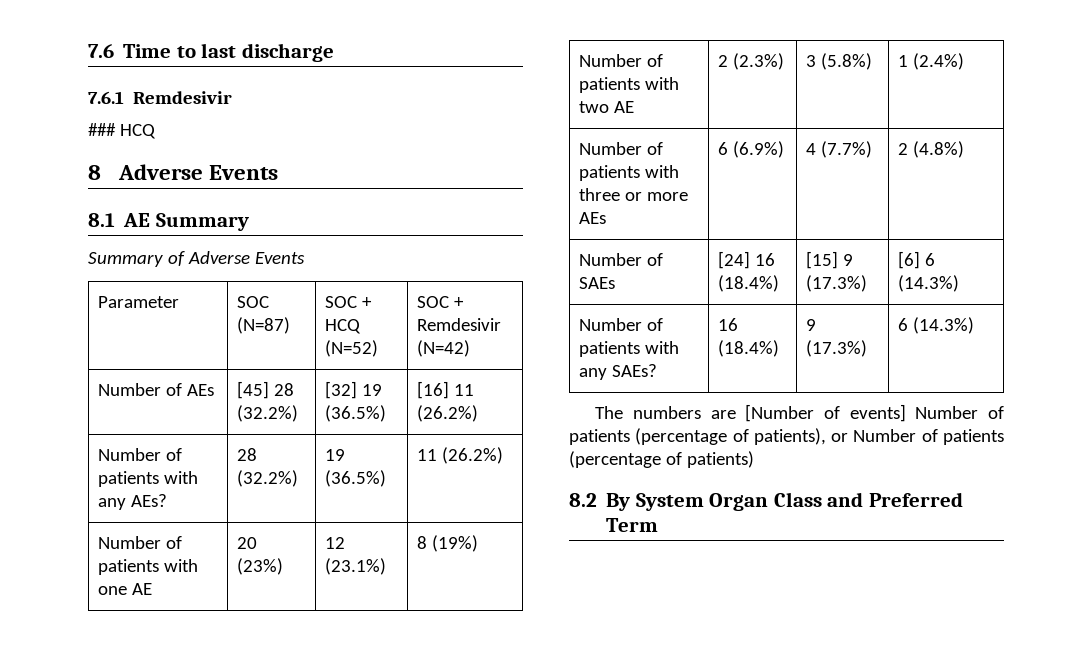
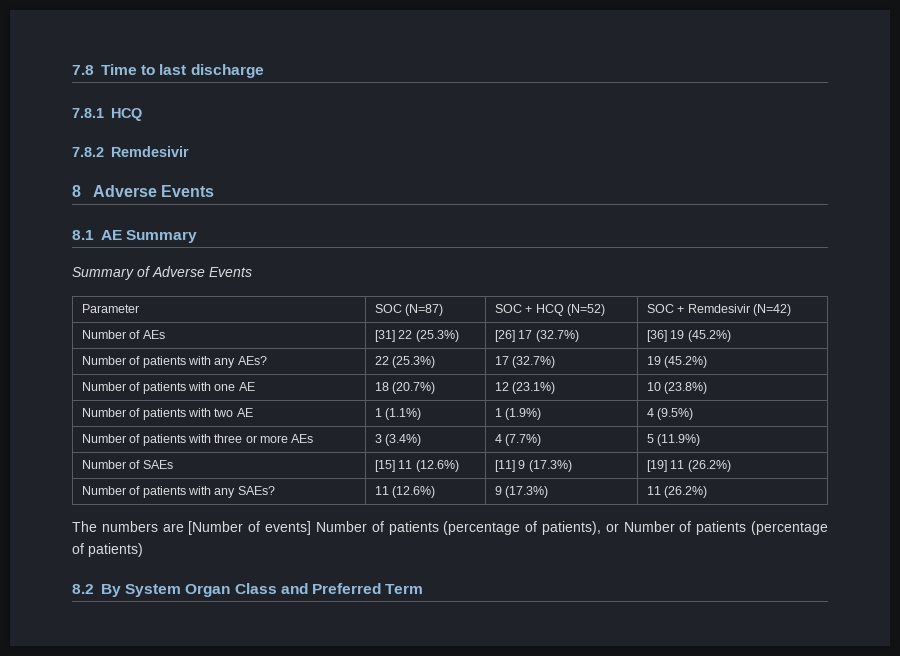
[88,44,114,58] 7.6 -> [72,65,94,75] 7.8
[88,91,233,104] [88,123,156,139] 7.6.1 Remdesivir // ### HCQ -> [72,108,142,121] [72,146,189,157] 7.8.1 HCQ // 7.8.2 Remdesivir
[237,381,295,399] [237,405,299,422] [325,381,383,399] [325,405,387,422] [417,381,475,399] [417,405,479,422] [45] 28 (32.2%) | [32] 19 (36.5%) | [16] 11 (26.2%) -> [374,330,459,342] [494,330,579,342] [646,330,731,342] [31] 22 (25.3%) | [26] 17 (32.7%) | [36] 19 (45.2%)
[237,448,258,461] [237,470,299,487] [325,449,346,461] [325,470,387,487] [417,447,504,464] 28 (32.2%) | 19 (36.5%) | 11 (26.2%) -> [374,356,436,368] [494,356,556,368] [646,356,708,368] 22 (25.3%) | 17 (32.7%) | 19 (45.2%)
[237,537,258,549] [237,558,284,575] 20 (23%) -> [374,382,436,394] 18 (20.7%)
[417,535,479,552] 8 (19%) -> [646,382,708,394] 10 (23.8%)
[718,53,785,70] [806,53,873,70] [898,53,965,70] 2 (2.3%) | 3 (5.8%) | 1 (2.4%) -> [374,408,422,420] [494,408,542,420] [646,408,694,420] 1 (1.1%) | 1 (1.9%) | 4 (9.5%)
[718,141,785,158] 6 (6.9%) -> [374,434,422,446] 3 (3.4%)
[898,141,965,158] 2 (4.8%) -> [646,434,701,446] 5 (11.9%)
[718,251,776,269] [718,275,780,292] [806,251,854,269] [806,275,868,292] [898,251,936,269] [898,275,960,292] [24] 16 (18.4%) | [15] 9 (17.3%) | [6] 6 (14.3%) -> [374,460,459,472] [494,460,572,472] [646,460,731,472] [15] 11 (12.6%) | [11] 9 (17.3%) | [19] 11 (26.2%)
[718,318,739,331] [718,340,780,357] [806,319,817,331] [806,340,868,357] [898,317,975,334] 16 (18.4%) | 9 (17.3%) | 6 (14.3%) -> [374,486,436,498] [494,486,549,498] [646,486,708,498] 11 (12.6%) | 9 (17.3%) | 11 (26.2%)

